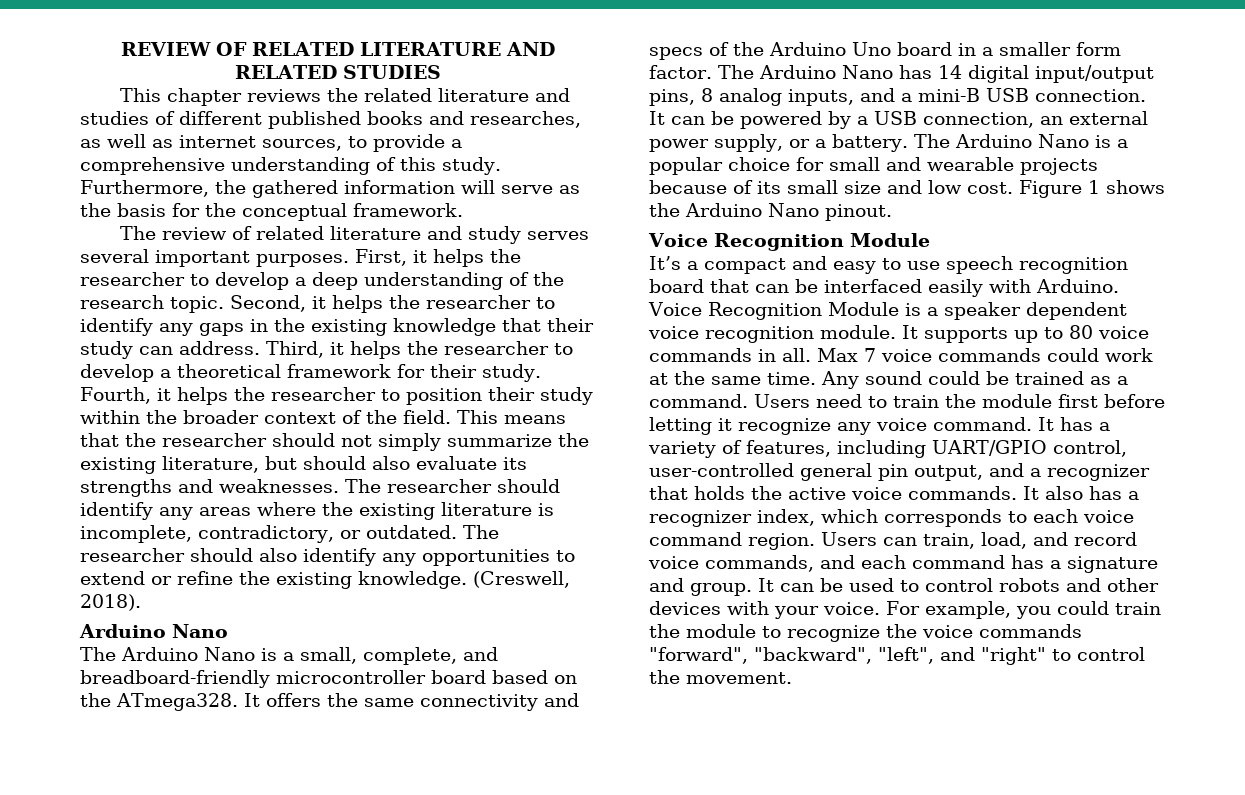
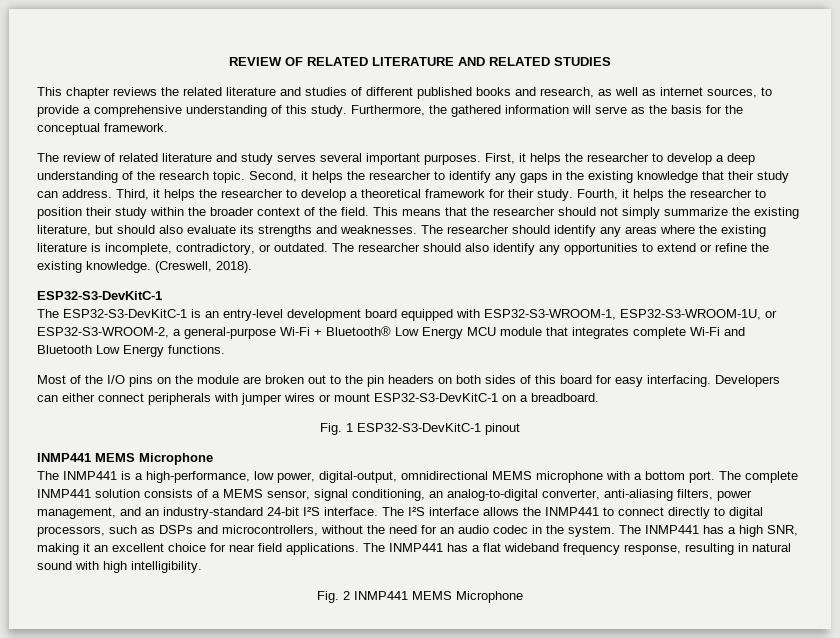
[470,111,581,128] researches, -> [540,87,594,98] research,
[79,624,228,638] [80,647,498,665] [80,670,577,688] [80,693,579,711] [649,42,1121,60] [649,65,1154,83] [649,88,1146,106] [649,111,1148,129] [649,134,1128,152] [649,157,1098,175] [649,180,1165,198] [649,203,892,221] [648,233,930,251] [649,256,1128,274] [649,279,1119,297] [648,302,1127,320] [648,325,1149,343] [649,348,1153,362] [649,371,1128,389] [649,394,1165,408] [649,417,1110,435] [648,440,1127,458] [649,463,1150,481] [649,486,1139,500] [649,509,1134,527] [649,532,1137,550] [648,555,1158,573] [649,578,1159,596] [649,601,1161,619] [649,624,1082,642] [649,647,1145,665] [649,670,792,684] Arduino Nano // The Arduino Nano is a small, complete, and breadboard-friendly microcontroller board based on the ATmega328. It offers the same connectivity and specs of the Arduino Uno board in a smaller form factor. The Arduino Nano has 14 digital input/output pins, 8 analog inputs, and a mini-B USB connection. It can be powered by a USB connection, an external power supply, or a battery. The Arduino Nano is a popular choice for small and wearable projects because of its small size and low cost. Figure 1 shows the Arduino Nano pinout. // Voice Recognition Module // It’s a compact and easy to use speech recognition board that can be interfaced easily with Arduino. Voice Recognition Module is a speaker dependent voice recognition module. It supports up to 80 voice commands in all. Max 7 voice commands could work at the same time. Any sound could be trained as a command. Users need to train the module first before letting it recognize any voice command. It has a variety of features, including UART/GPIO control, user-controlled general pin output, and a recognizer that holds the active voice commands. It also has a recognizer index, which corresponds to each voice command region. Users can train, load, and record voice commands, and each command has a signature and group. It can be used to control robots and other devices with your voice. For example, you could train the module to recognize the voice commands "forward", "backward", "left", and "right" to control the movement. -> [37,291,162,300] [37,309,777,321] [37,326,745,339] [37,345,225,357] [37,375,780,387] [37,393,599,405] [320,423,520,435] [37,453,213,465] [37,471,798,483] [37,489,752,501] [37,507,763,519] [37,525,798,537] [37,543,791,555] [37,561,202,573] [317,591,523,603] ESP32-S3-DevKitC-1 // The ESP32-S3-DevKitC-1 is an entry-level development board equipped with ESP32-S3-WROOM-1, ESP32-S3-WROOM-1U, or ESP32-S3-WROOM-2, a general-purpose Wi-Fi + Bluetooth® Low Energy MCU module that integrates complete Wi-Fi and Bluetooth Low Energy functions. // Most of the I/O pins on the module are broken out to the pin headers on both sides of this board for easy interfacing. Developers can either connect peripherals with jumper wires or mount ESP32-S3-DevKitC-1 on a breadboard. // Fig. 1 ESP32-S3-DevKitC-1 pinout // INMP441 MEMS Microphone // The INMP441 is a high-performance, low power, digital-output, omnidirectional MEMS microphone with a bottom port. The complete INMP441 solution consists of a MEMS sensor, signal conditioning, an analog-to-digital converter, anti-aliasing filters, power management, and an industry-standard 24-bit I²S interface. The I²S interface allows the INMP441 to connect directly to digital processors, such as DSPs and microcontrollers, without the need for an audio codec in the system. The INMP441 has a high SNR, making it an excellent choice for near field applications. The INMP441 has a flat wideband frequency response, resulting in natural sound with high intelligibility. // Fig. 2 INMP441 MEMS Microphone

